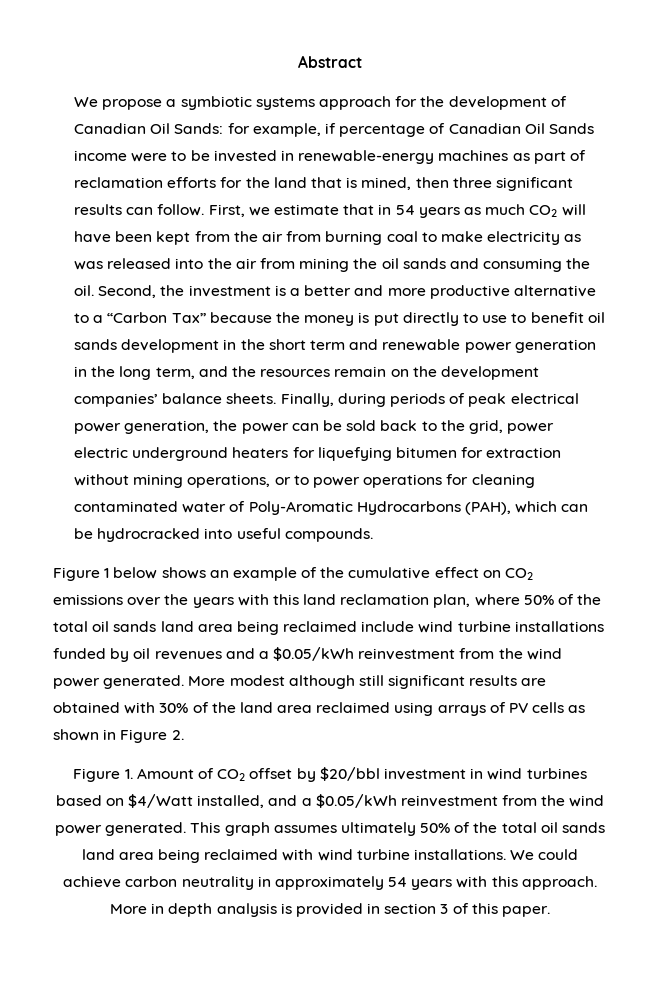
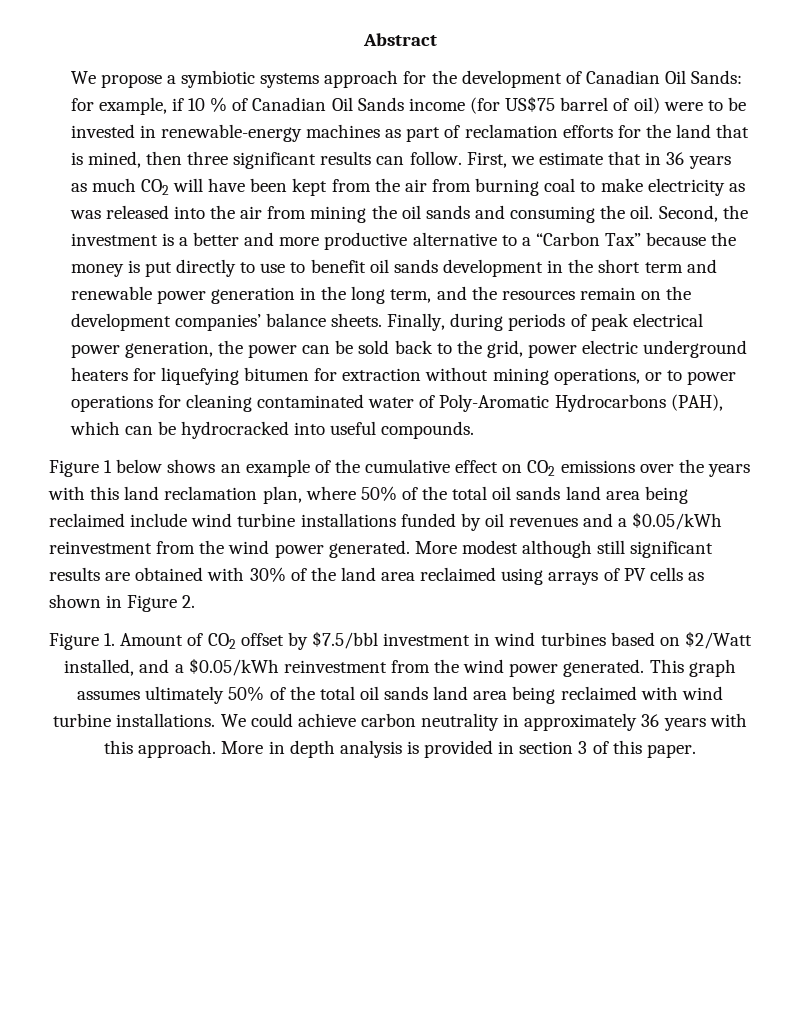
[339,124,426,137] percentage -> [188,97,228,112] 10 %
(128, 155) none -> [469,96,660,114] (for US$75 barrel of oil)
[395,205,415,215] 54 -> [666,152,685,165] 36
[319,767,380,781] $20/bbl -> [311,631,378,649] $7.5/bbl
[127,794,193,808] $4/Watt -> [684,631,752,649] $2/Watt
[388,877,408,887] 54 -> [641,714,660,727] 36

